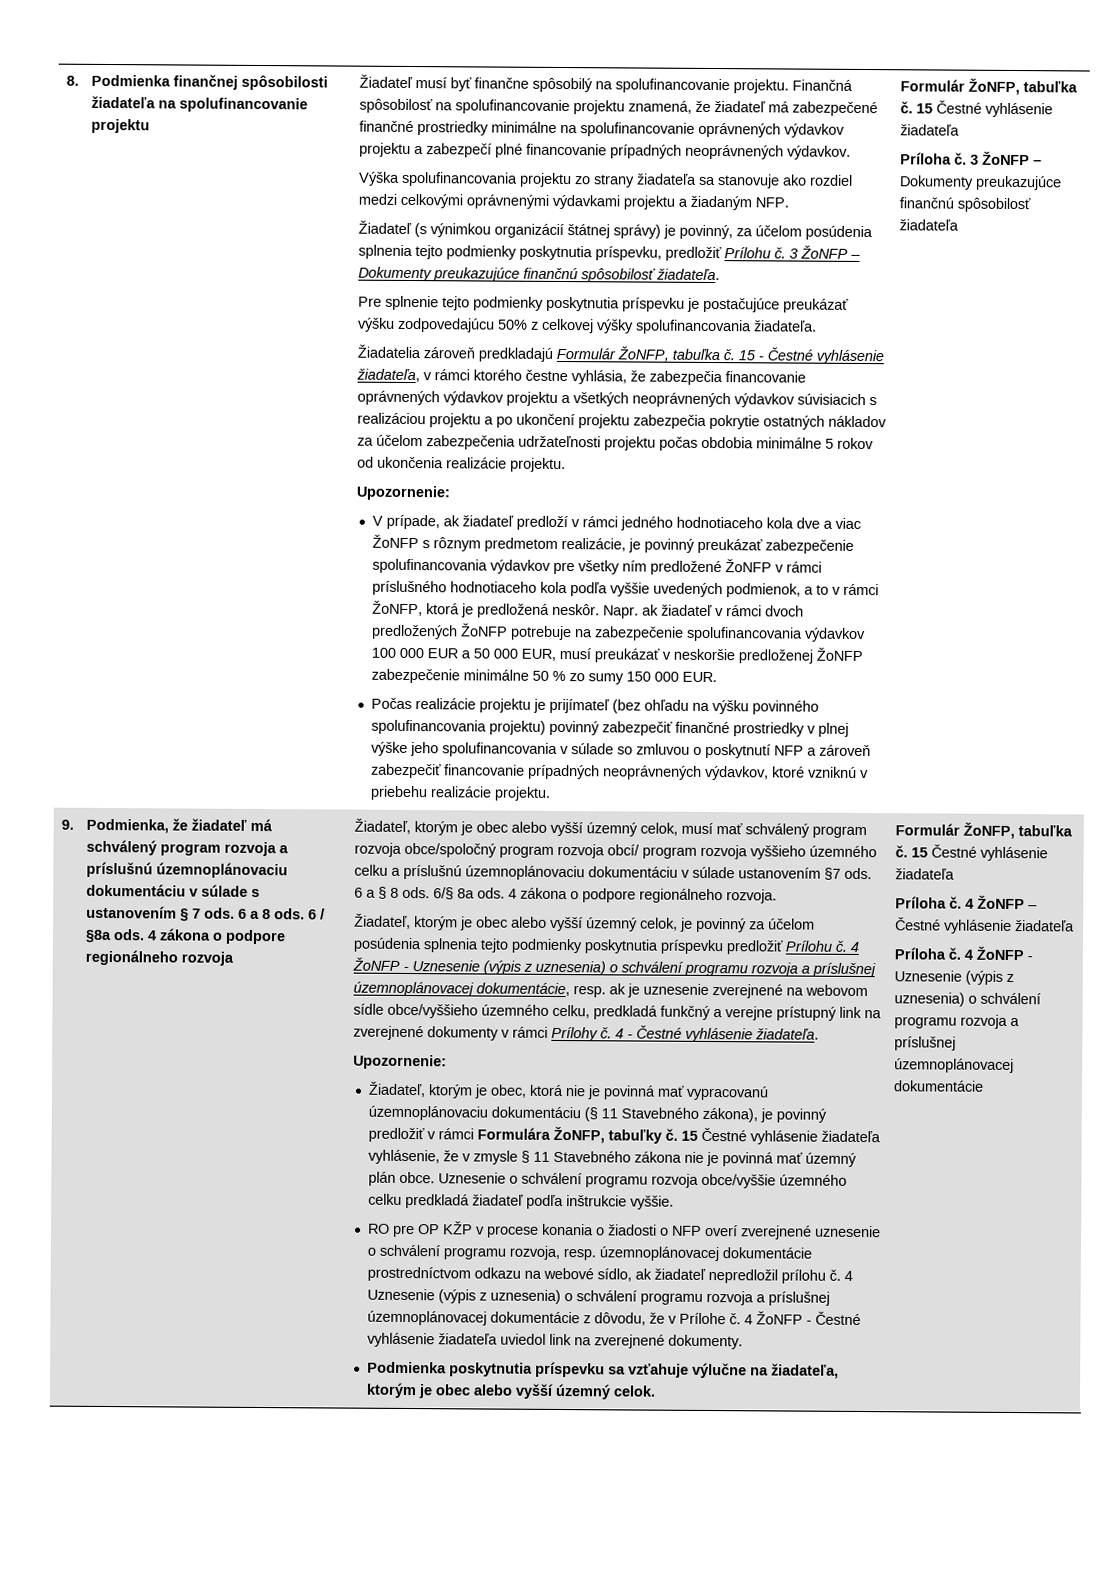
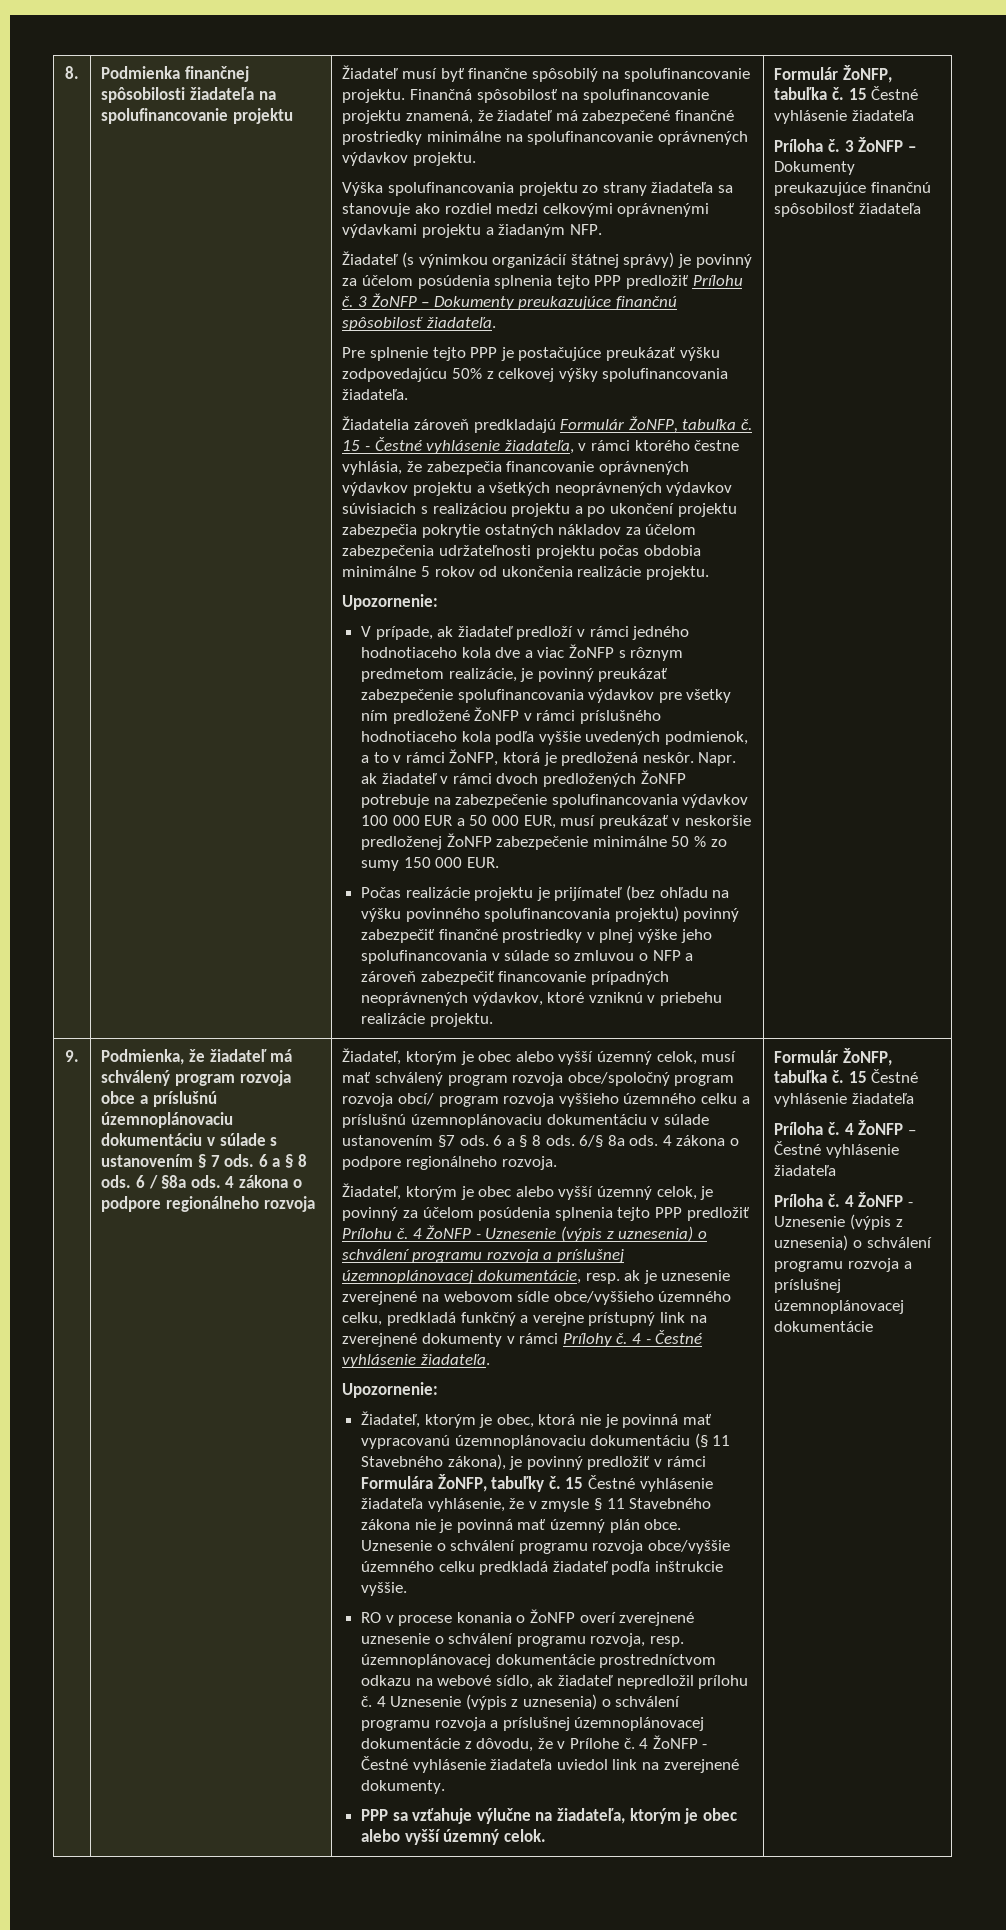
[358,142,851,160] projektu a zabezpečí plné financovanie prípadných neoprávnených výdavkov. -> [412,152,476,166] projektu.
[678,224,873,241] [357,244,662,261] povinný, za účelom posúdenia splnenia tejto podmienky poskytnutia príspevku, -> [695,254,752,268] [342,275,622,289] povinný za účelom posúdenia splnenia tejto PPP
[472,296,685,312] podmienky poskytnutia príspevku -> [470,347,498,358] PPP
[704,743,771,759] poskytnutí -> (649, 957) none
(277, 849) none -> [101,1091,136,1104] obce
(260, 915) none -> [284,1154,293,1168] §
[510,938,723,955] podmienky poskytnutia príspevku -> [654,1207,682,1218] PPP
[392,1221,473,1238] pre OP KŽP -> (382, 1617) none
[607,1224,702,1236] žiadosti o NFP -> [530,1609,576,1623] ŽoNFP
[366,1361,605,1378] Podmienka poskytnutia príspevku -> [361,1809,389,1821] PPP

